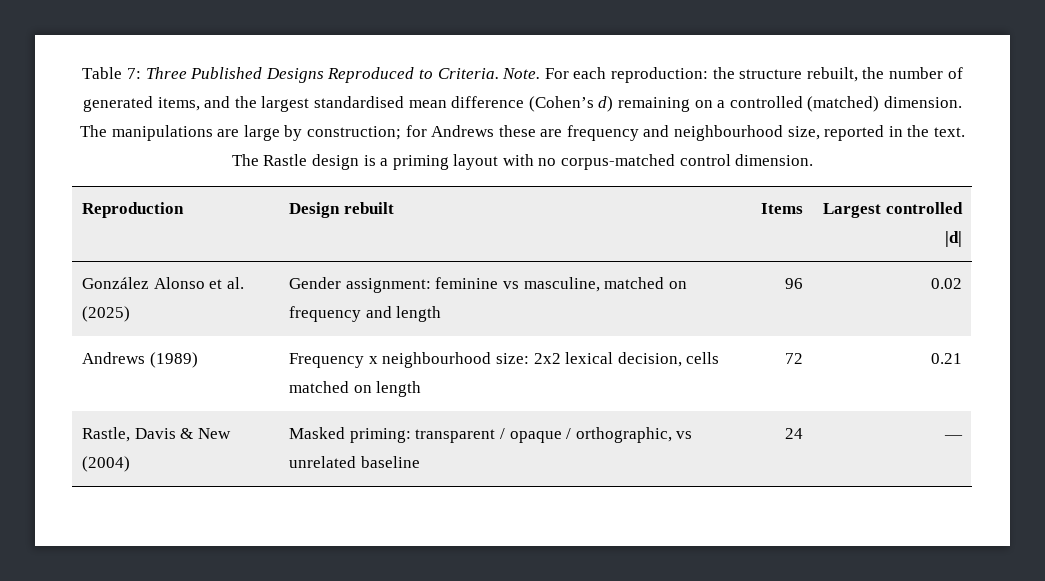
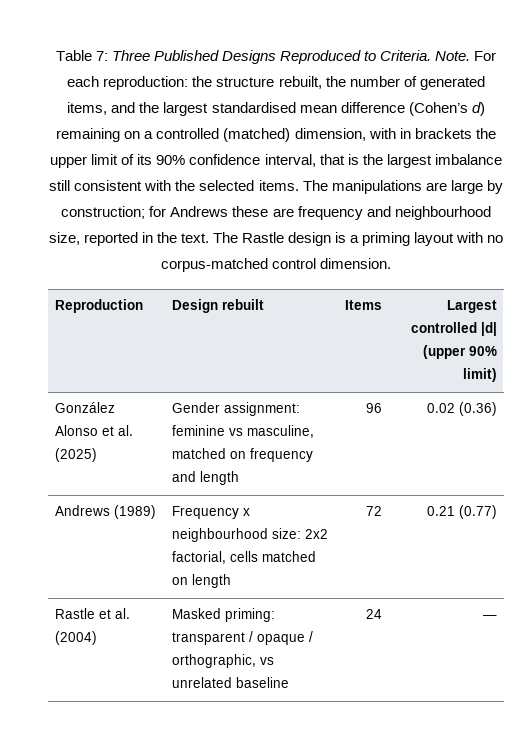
[883,96,962,108] dimension. -> [294,128,496,141] [50,154,502,168] [49,180,299,191] dimension, with in brackets the upper limit of its 90% confidence interval, that is the largest imbalance still consistent with the selected items.
(962, 239) none -> [423,345,498,359] [463,368,498,382] (upper 90% limit)
(962, 283) none -> [459,402,498,416] (0.36)
[565,352,682,367] lexical decision, -> [171,551,226,564] factorial,
[82,427,232,442] // Rastle, Davis & New -> [459,505,498,519] [54,608,130,619] (0.77) // Rastle et al.

